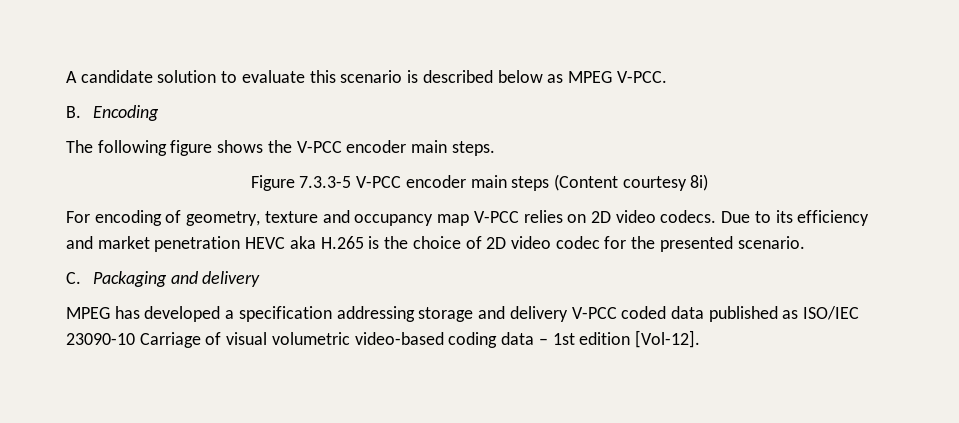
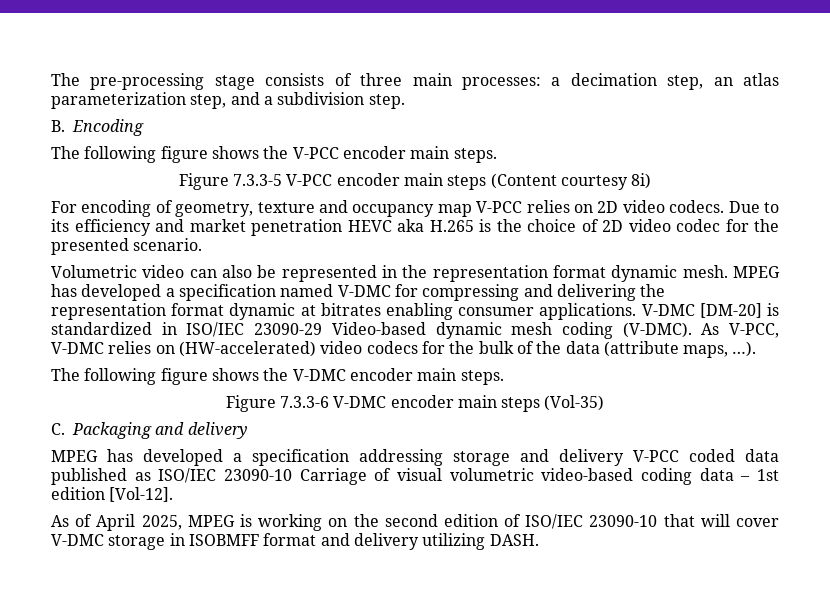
[66,70,667,83] A candidate solution to evaluate this scenario is described below as MPEG V-PCC. -> [51,73,779,90] [51,92,405,109] The pre-processing stage consists of three main processes: a decimation step, an atlas parameterization step, and a subdivision step.
(805, 242) none -> [51,265,781,282] [51,284,666,301] [51,303,780,320] [51,322,780,339] [51,341,757,358] [51,368,504,385] [225,395,605,412] // Volumetric video can also be represented in the representation format dynamic mesh. MPEG has developed a specification named V-DMC for compressing and delivering the representation format dynamic at bitrates enabling consumer applications. V-DMC [DM-20] is standardized in ISO/IEC 23090-29 Video-based dynamic mesh coding (V-DMC). As V-PCC, V-DMC relies on (HW-accelerated) video codecs for the bulk of the data (attribute maps, …). // The following figure shows the V-DMC encoder main steps. // Figure 7.3.3-6 V-DMC encoder main steps (Vol-35)
(700, 339) none -> [51,514,779,531] [51,533,539,550] // As of April 2025, MPEG is working on the second edition of ISO/IEC 23090-10 that will cover V-DMC storage in ISOBMFF format and delivery utilizing DASH.

